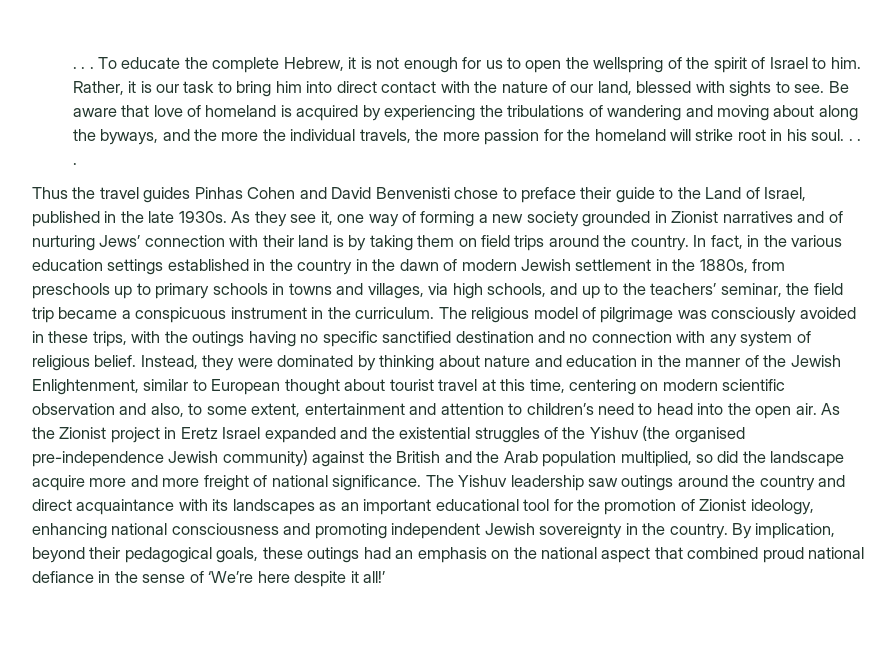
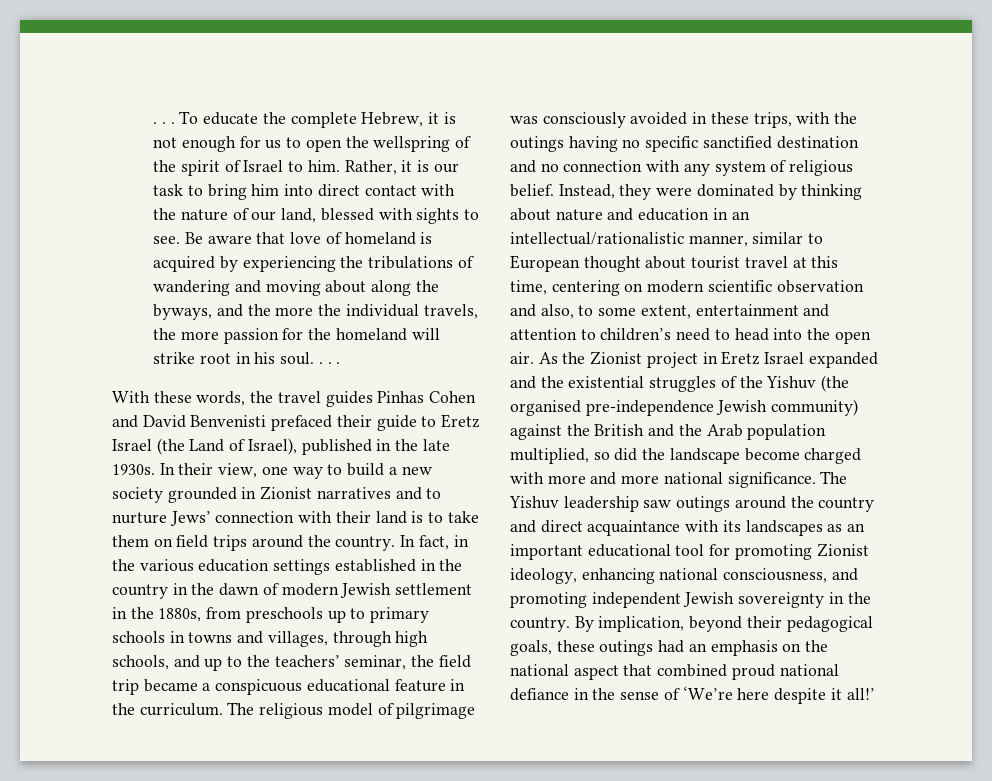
[32,187,68,199] Thus -> [112,391,246,406] With these words,
[454,187,701,203] chose to preface their guide to the -> [271,414,481,431] [112,438,185,455] prefaced their guide to Eretz Israel (the
[764,187,807,201] Israel, -> [247,438,297,455] Israel),
[231,211,475,227] As they see it, one way of forming -> [159,463,385,479] In their view, one way to build
[828,211,843,223] [32,235,95,251] of nurturing -> [426,488,442,499] [112,512,167,524] to nurture
[348,235,413,251] by taking -> [428,511,479,523] to take
[428,283,449,295] via -> [332,631,392,647] through
[230,307,307,319] instrument -> [306,679,446,692] educational feature
[657,355,841,367] [32,379,139,395] the manner of the Jewish Enlightenment, -> [731,211,750,220] [510,232,748,247] an intellectual/rationalistic manner,
[32,475,85,491] acquire -> [744,448,862,464] [510,472,544,484] become charged with
[203,475,268,491] freight of -> (660, 479) none
[577,499,695,515] the promotion of -> [734,544,812,560] promoting
[171,523,279,535] consciousness -> [723,568,828,583] consciousness,

